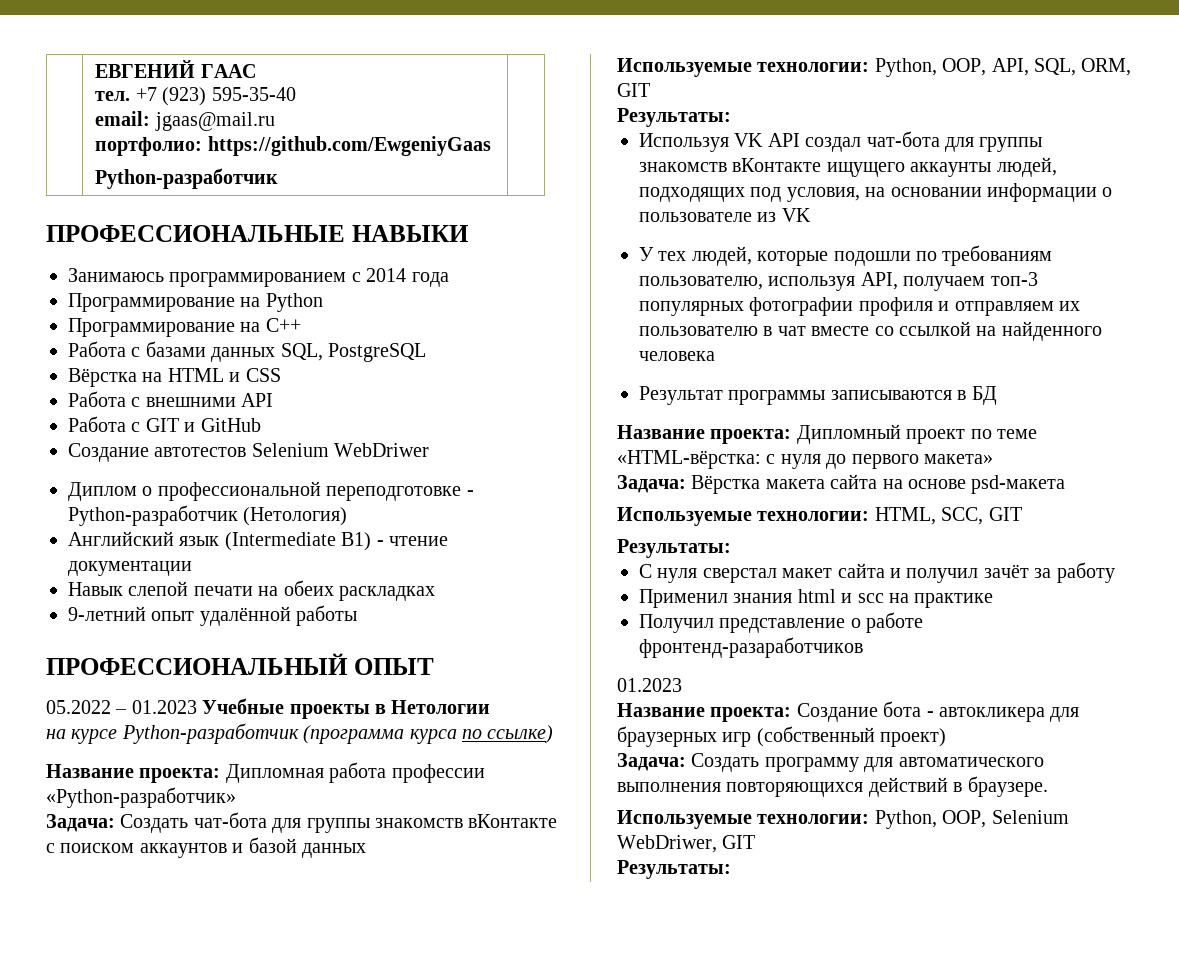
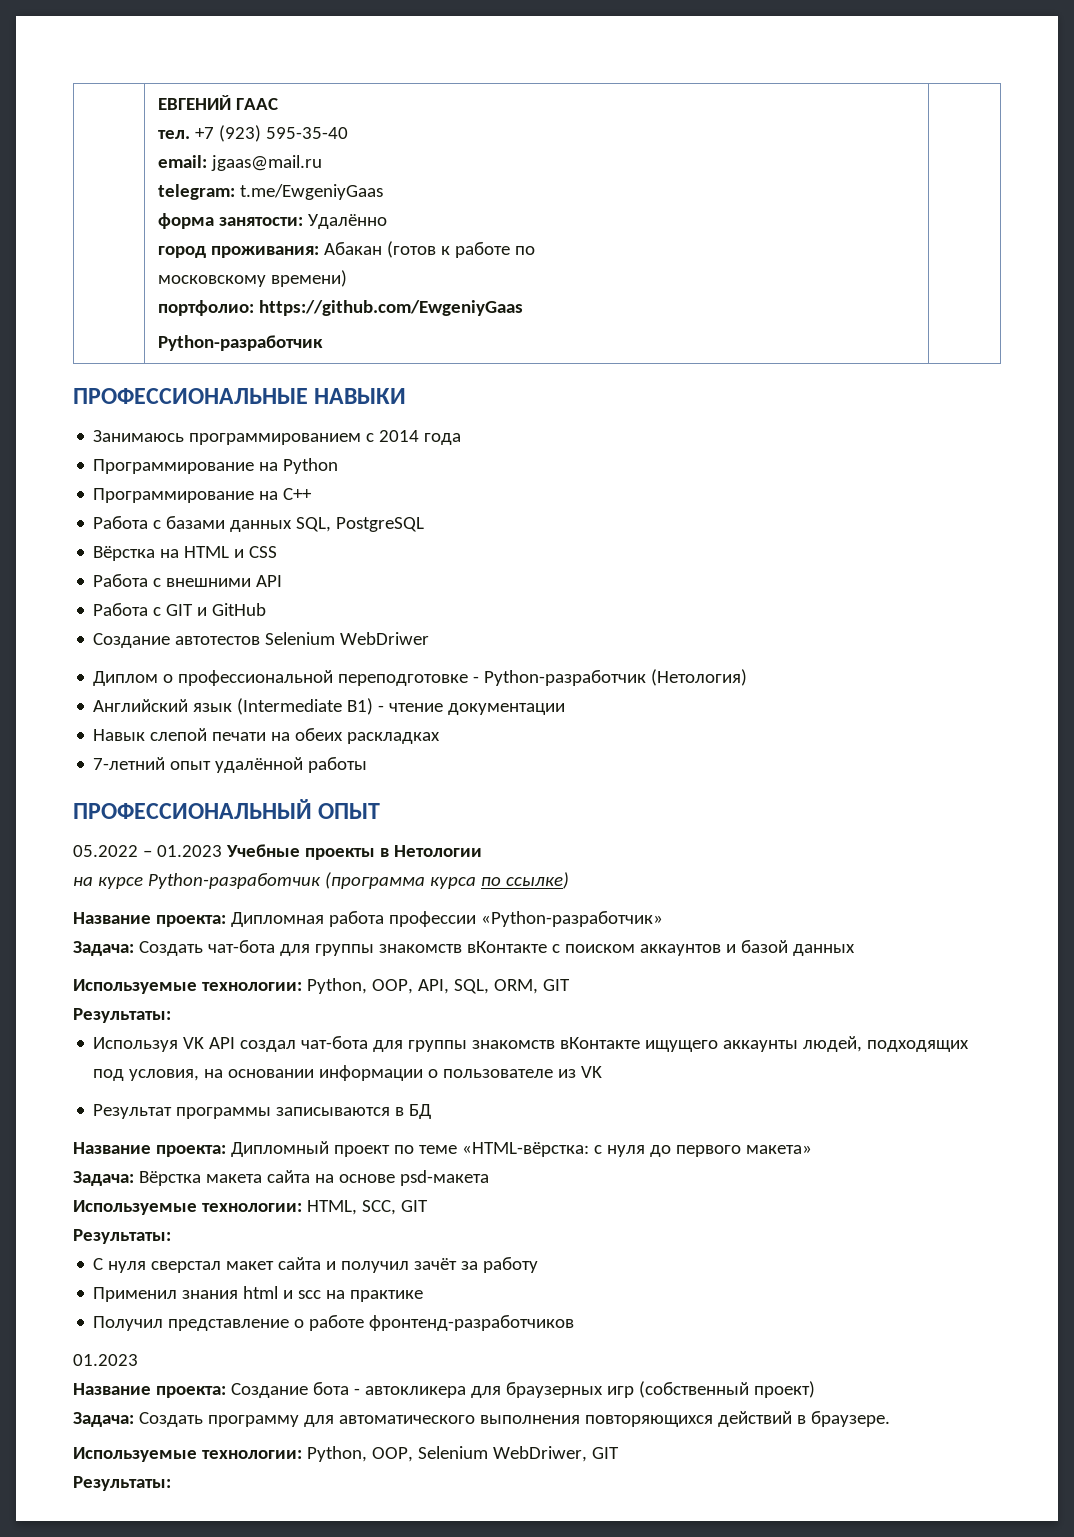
(275, 121) none -> [158,184,384,200] [158,213,388,229] [158,241,536,258] [158,270,348,287] // telegram: t.me/EwgeniyGaas // форма занятости: Удалённо // город проживания: Абакан (готов к работе по // московскому времени)
[68,606,146,621] 9-летний -> [93,757,166,770] 7-летний
[639,245,1053,266] [639,272,1038,291] [639,297,1080,316] [639,321,1102,341] [639,351,715,361] // У тех людей, которые подошли по требованиям пользователю, используя API, получаем топ-3 популярных фотографии профиля и отправляем их пользователю в чат вместе со ссылкой на найденного человека -> (603, 1072) none
[639,637,863,658] фронтенд-разаработчиков -> [369,1315,575,1331] фронтенд-разработчиков

